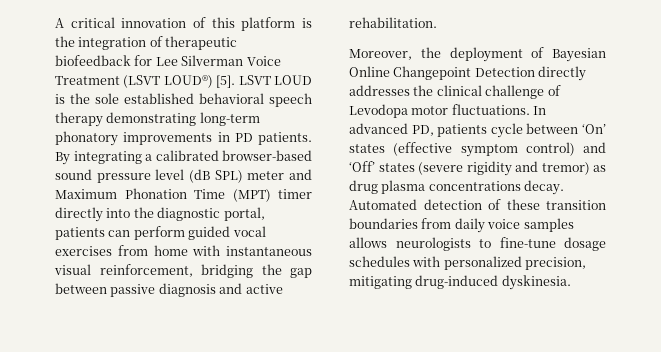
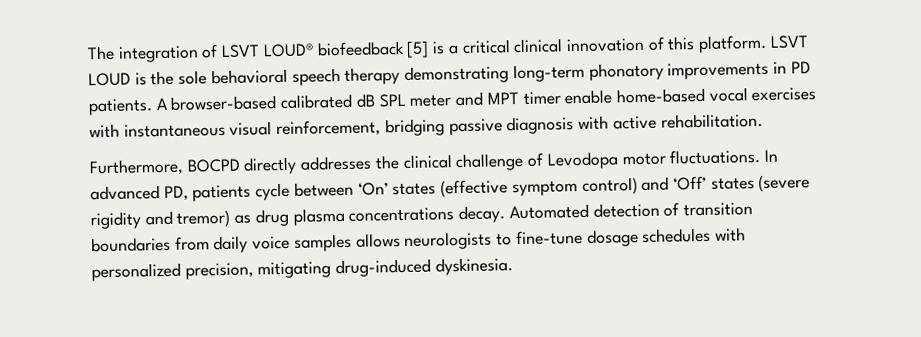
[55,17,312,31] [55,36,238,50] [55,55,281,66] [55,75,236,88] A critical innovation of this platform is the integration of therapeutic biofeedback for Lee Silverman Voice Treatment (LSVT LOUD®) [5]. -> [87,34,768,63] The integration of LSVT LOUD® biofeedback [5] is a critical clinical innovation of this platform.
[124,93,194,104] established -> (208, 77) none
[55,150,312,165] [55,169,312,183] [55,188,312,202] [55,207,265,222] [55,226,266,240] [55,245,188,256] By integrating a calibrated browser-based sound pressure level (dB SPL) meter and Maximum Phonation Time (MPT) timer directly into the diagnostic portal, patients can perform guided vocal exercises from home -> [155,87,817,111] A browser-based calibrated dB SPL meter and MPT timer enable home-based vocal exercises
[261,264,312,278] [55,283,107,294] the gap between -> (445, 127) none
[219,283,243,294] and -> [578,115,610,131] with
[349,47,606,62] [349,66,535,80] Moreover, the deployment of Bayesian Online Changepoint Detection -> [89,158,241,177] Furthermore, BOCPD
[506,199,540,210] these -> (680, 209) none

